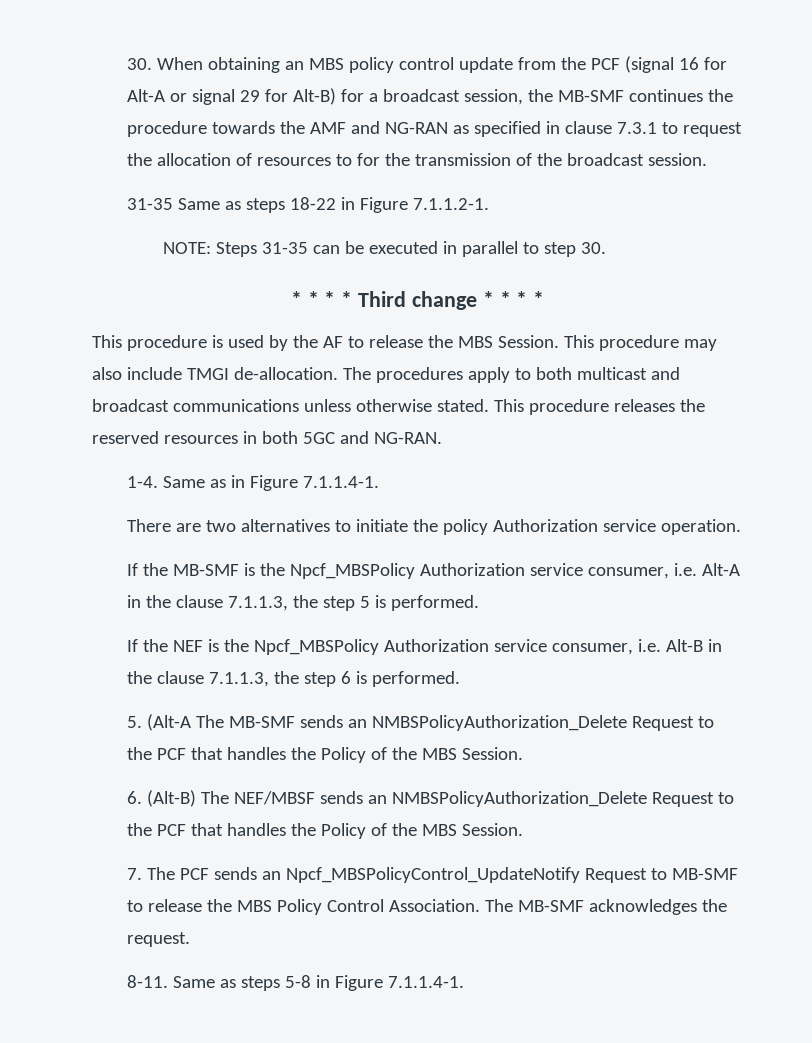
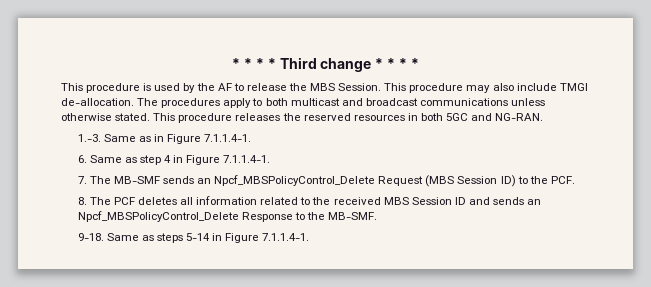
[127,56,728,73] [127,88,734,105] [127,121,743,137] [127,153,708,166] [127,197,490,213] [162,241,606,257] 30. When obtaining an MBS policy control update from the PCF (signal 16 for Alt-A or signal 29 for Alt-B) for a broadcast session, the MB-SMF continues the procedure towards the AMF and NG-RAN as specified in clause 7.3.1 to request the allocation of resources to for the transmission of the broadcast session. // 31-35 Same as steps 18-22 in Figure 7.1.1.2-1. // NOTE: Steps 31-35 can be executed in parallel to step 30. // -> (232, 63) none
[127,476,159,488] 1-4. -> [77,134,101,142] 1.-3.
[127,519,742,535] [127,563,741,579] [127,595,480,611] [127,639,723,655] [127,671,461,687] [127,714,715,731] [127,747,524,763] [127,790,735,807] [127,823,524,839] [127,867,739,883] [127,899,728,915] [127,932,191,947] [127,975,312,991] There are two alternatives to initiate the policy Authorization service operation. // If the MB-SMF is the Npcf_MBSPolicy Authorization service consumer, i.e. Alt-A in the clause 7.1.1.3, the step 5 is performed. // If the NEF is the Npcf_MBSPolicy Authorization service consumer, i.e. Alt-B in the clause 7.1.1.3, the step 6 is performed. // 5. (Alt-A The MB-SMF sends an NMBSPolicyAuthorization_Delete Request to the PCF that handles the Policy of the MBS Session. // 6. (Alt-B) The NEF/MBSF sends an NMBSPolicyAuthorization_Delete Request to the PCF that handles the Policy of the MBS Session. // 7. The PCF sends an Npcf_MBSPolicyControl_UpdateNotify Request to MB-SMF to release the MBS Policy Control Association. The MB-SMF acknowledges the request. // 8-11. Same as steps 5-8 -> [77,155,271,165] [77,175,575,187] [77,196,542,205] [77,211,378,222] [77,233,211,243] 6. Same as step 4 in Figure 7.1.1.4-1. // 7. The MB-SMF sends an Npcf_MBSPolicyControl_Delete Request (MBS Session ID) to the PCF. // 8. The PCF deletes all information related to the received MBS Session ID and sends an Npcf_MBSPolicyControl_Delete Response to the MB-SMF. // 9-18. Same as steps 5-14

